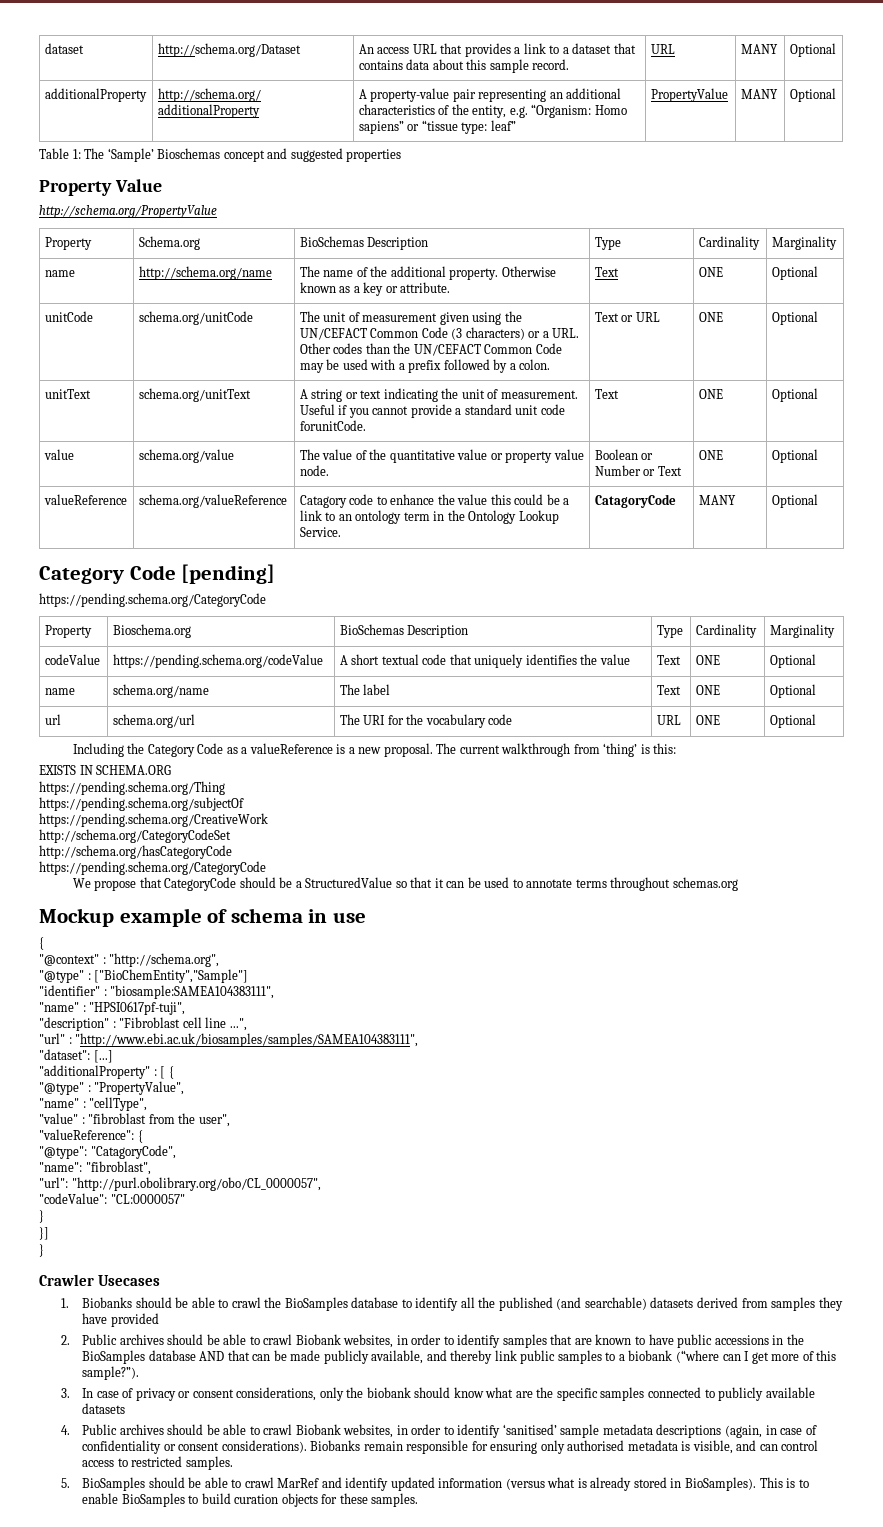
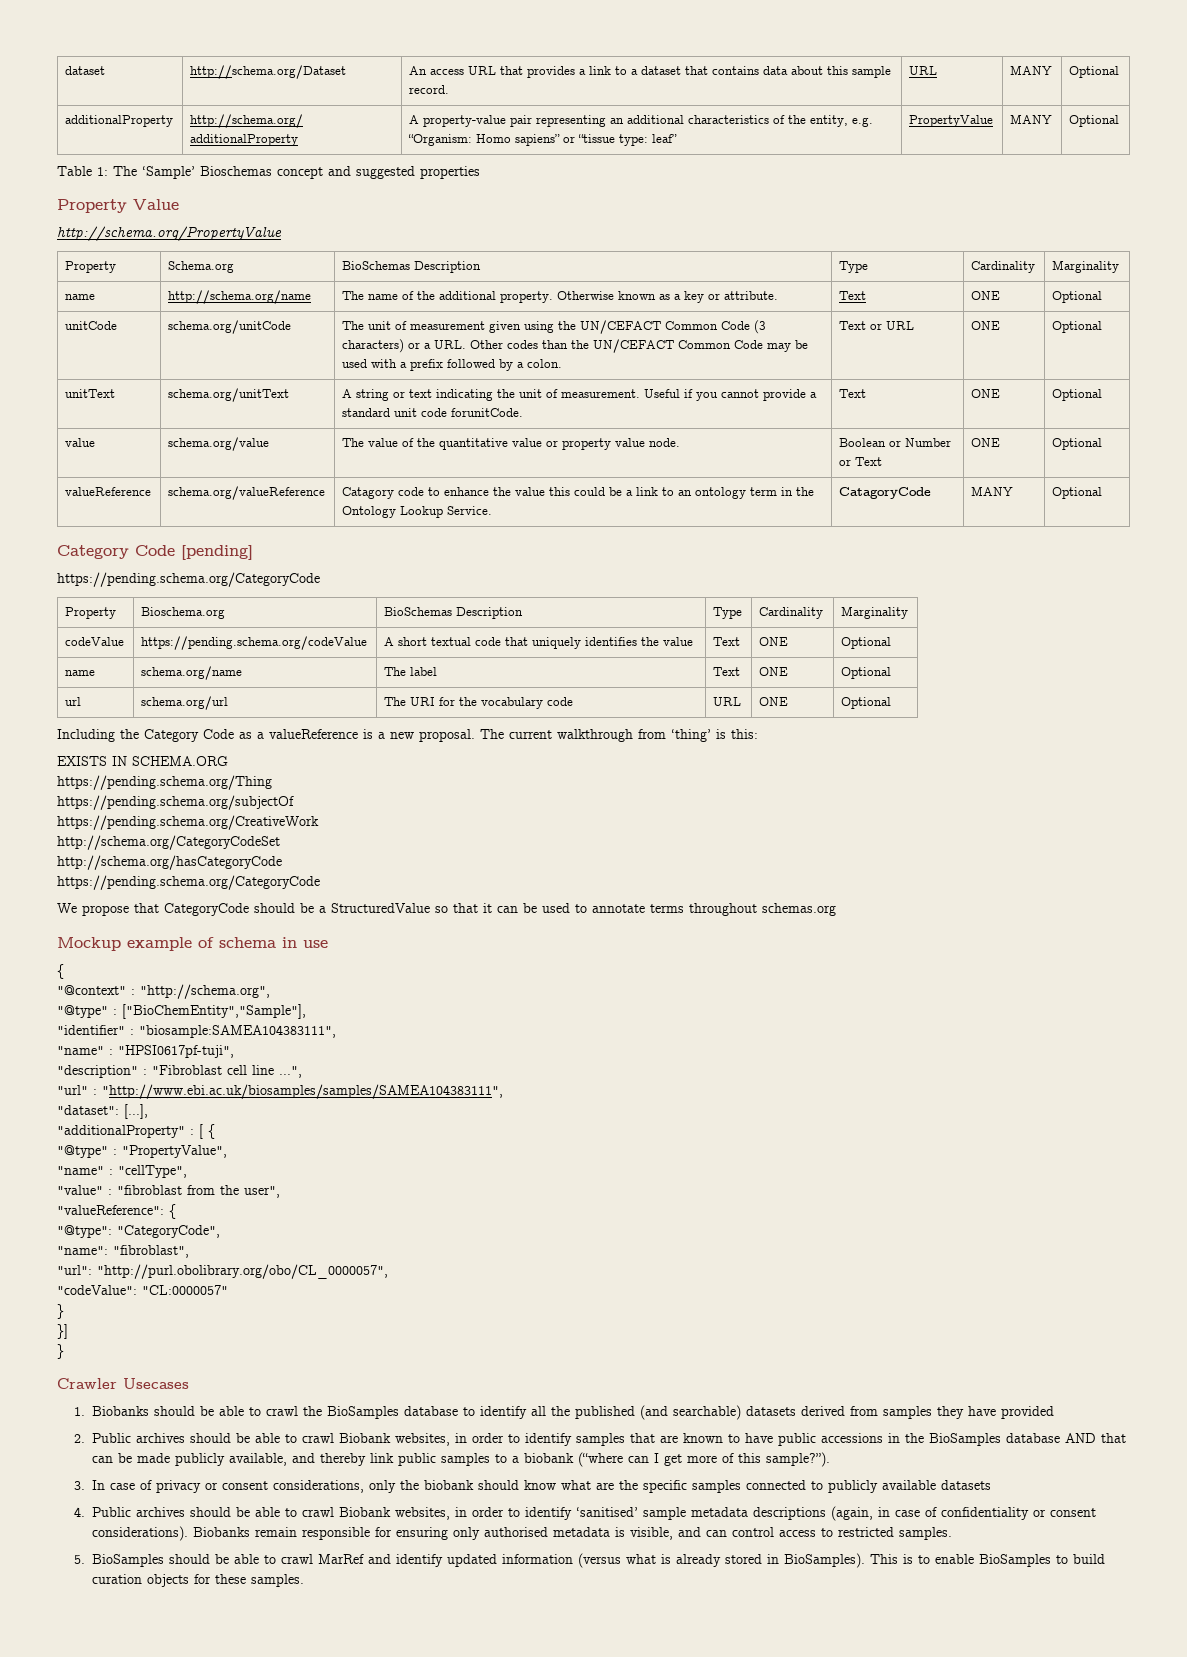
[94,969,249,983] ["BioChemEntity","Sample"] -> [122,1004,306,1019] ["BioChemEntity","Sample"],
[93,1050,113,1063] [...] -> [124,1104,148,1119] [...],
[90,1145,176,1159] "CatagoryCode", -> [117,1225,220,1238] "CategoryCode",

